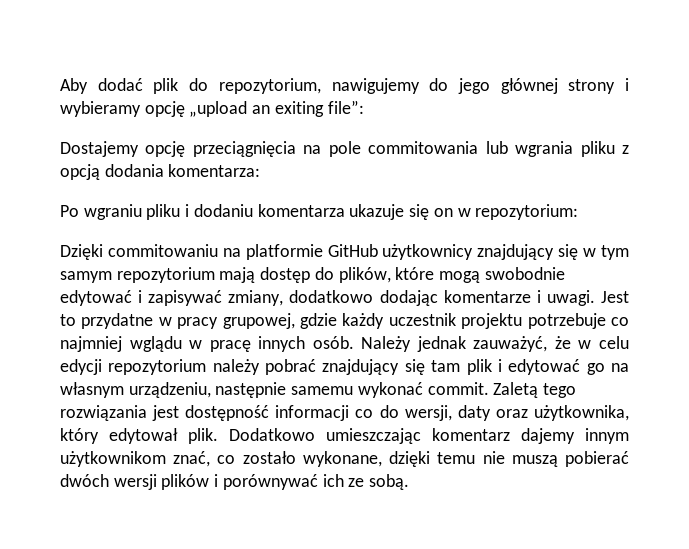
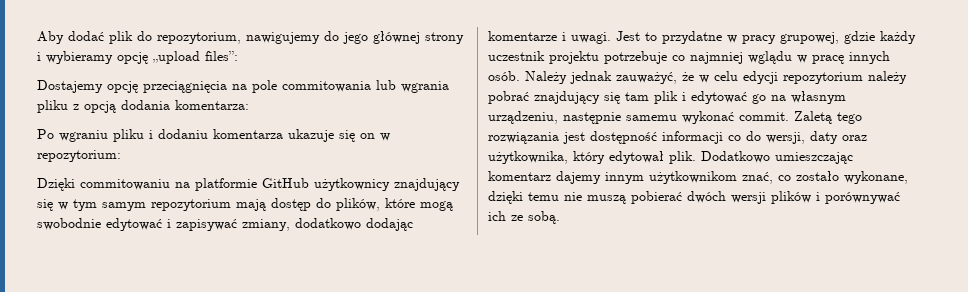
[252,100,364,117] an exiting file”: -> [205,51,238,61] files”:

